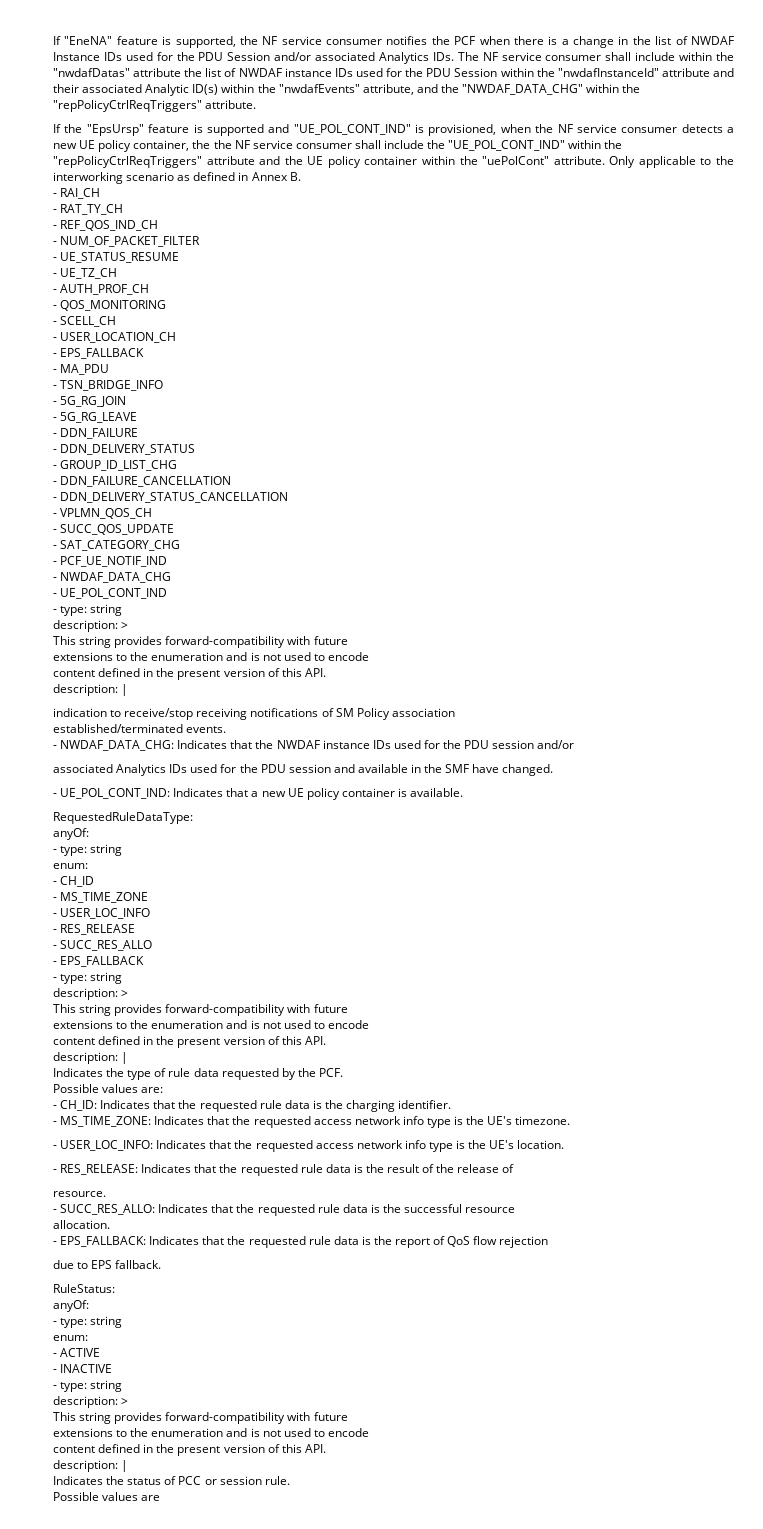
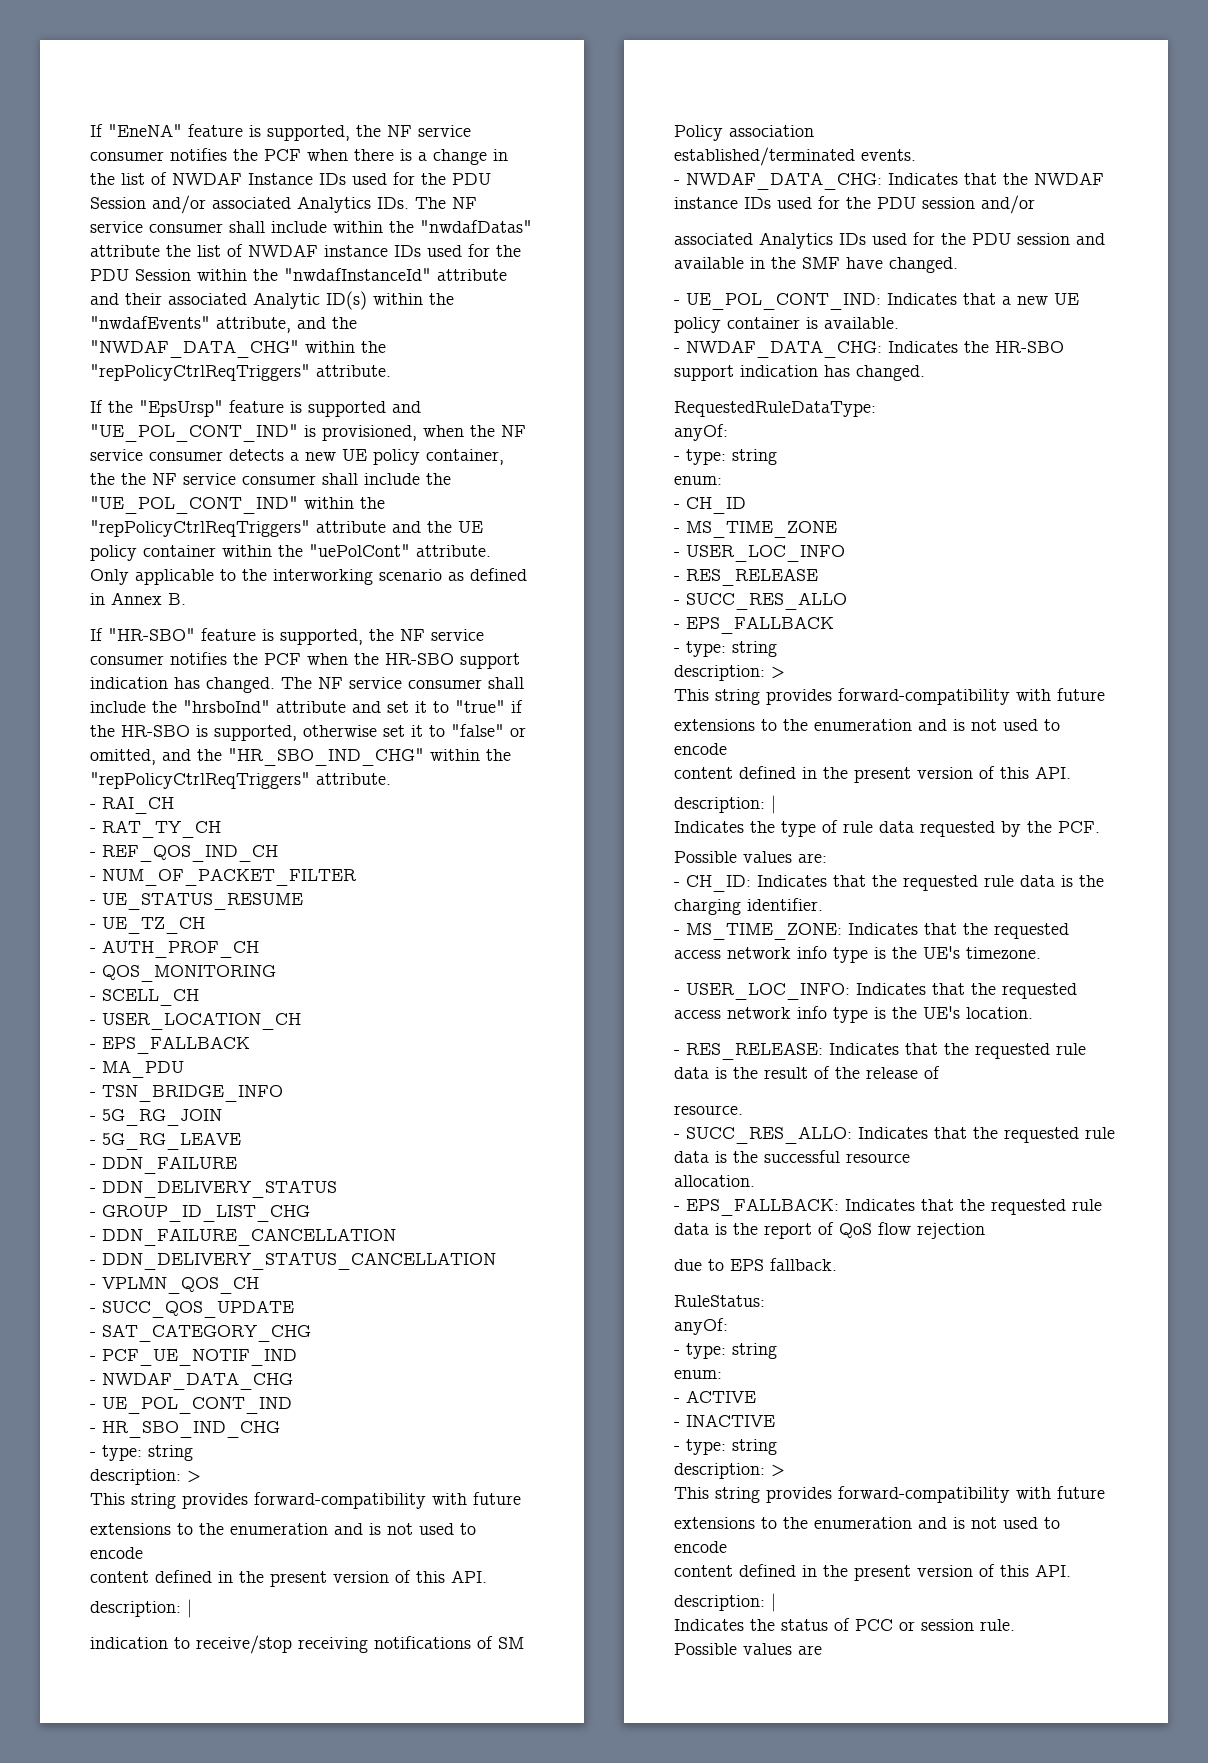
(301, 176) none -> [90,628,484,645] [90,652,520,669] [90,677,524,693] [90,700,523,713] [90,724,526,741] [90,748,511,766] [90,772,391,789] // If "HR-SBO" feature is supported, the NF service consumer notifies the PCF when the HR-SBO support indication has changed. The NF service consumer shall include the "hrsboInd" attribute and set it to "true" if the HR-SBO is supported, otherwise set it to "false" or omitted, and the "HR_SBO_IND_CHG" within the "repPolicyCtrlReqTriggers" attribute.
(168, 593) none -> [90,1421,280,1438] // - HR_SBO_IND_CHG
(464, 792) none -> [674,340,1064,358] [674,365,925,381] // - NWDAF_DATA_CHG: Indicates the HR-SBO support indication has changed.

